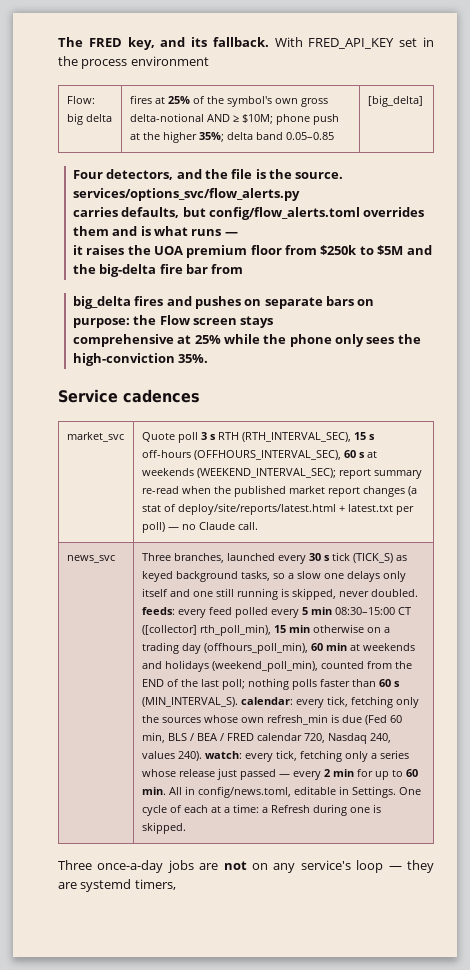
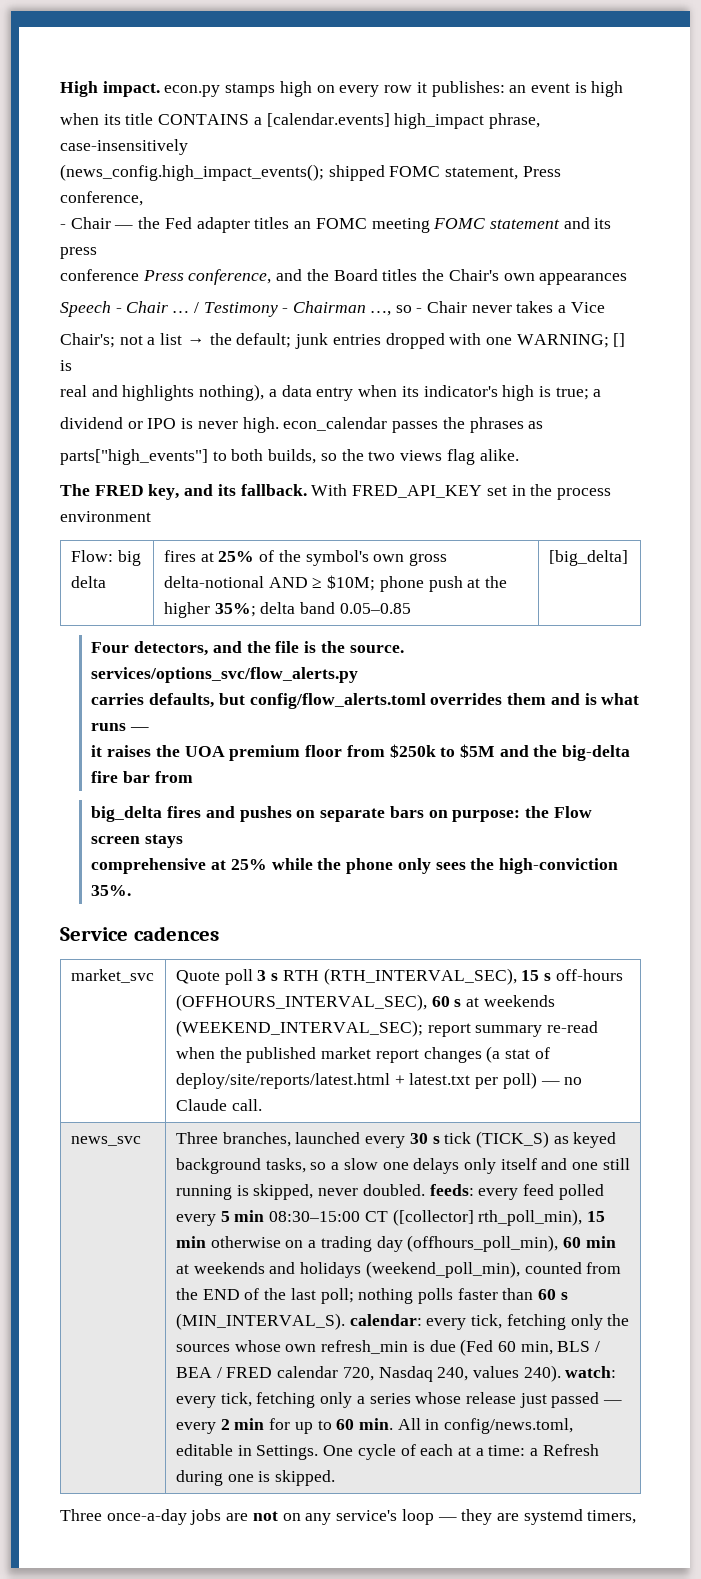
(58, 42) none -> [60,81,624,97] [60,113,541,129] [60,139,188,155] [60,164,561,181] [60,191,143,206] [60,217,612,233] [60,247,97,259] [60,269,628,285] [60,301,605,317] [60,333,626,349] [60,360,72,371] [60,384,602,401] [60,417,544,433] [60,449,519,465] High impact. econ.py stamps high on every row it publishes: an event is high // when its title CONTAINS a [calendar.events] high_impact phrase, case-insensitively // (news_config.high_impact_events(); shipped FOMC statement, Press conference, // - Chair — the Fed adapter titles an FOMC meeting FOMC statement and its press // conference Press conference, and the Board titles the Chair's own appearances // Speech - Chair … / Testimony - Chairman …, so - Chair never takes a Vice // Chair's; not a list → the default; junk entries dropped with one WARNING; [] is // real and highlights nothing), a data entry when its indicator's high is true; a // dividend or IPO is never high. econ_calendar passes the phrases as // parts["high_events"] to both builds, so the two views flag alike. //

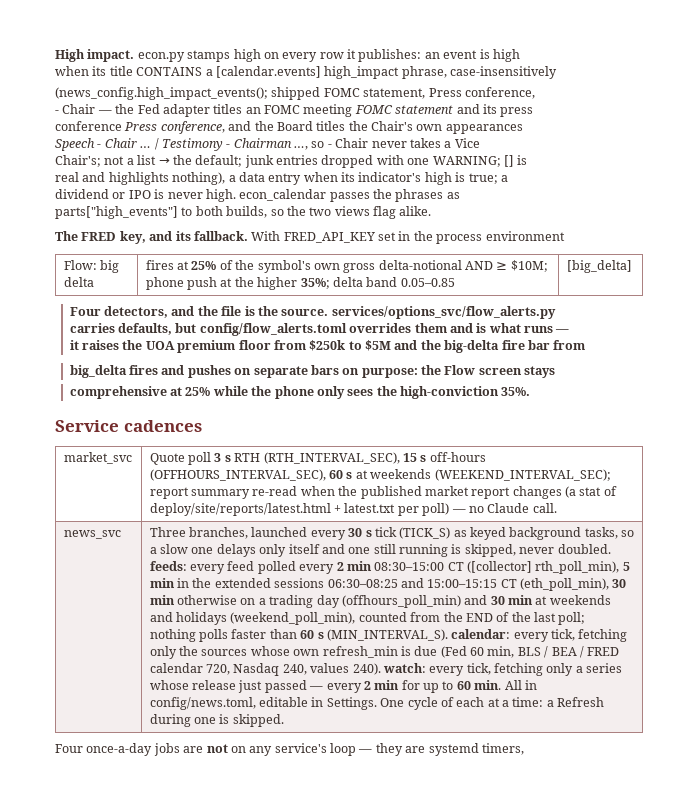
[220,1211,230,1222] 5 -> [336,562,344,571] 2
[587,1211,606,1222] 15 -> [622,562,630,571] [149,578,627,591] 5 min in the extended sessions 06:30–08:25 and 15:00–15:15 CT (eth_poll_min), 30
[407,1235,582,1252] (offhours_poll_min), 60 -> [341,595,505,608] (offhours_poll_min) and 30
[60,1509,102,1521] Three -> [55,744,83,753] Four

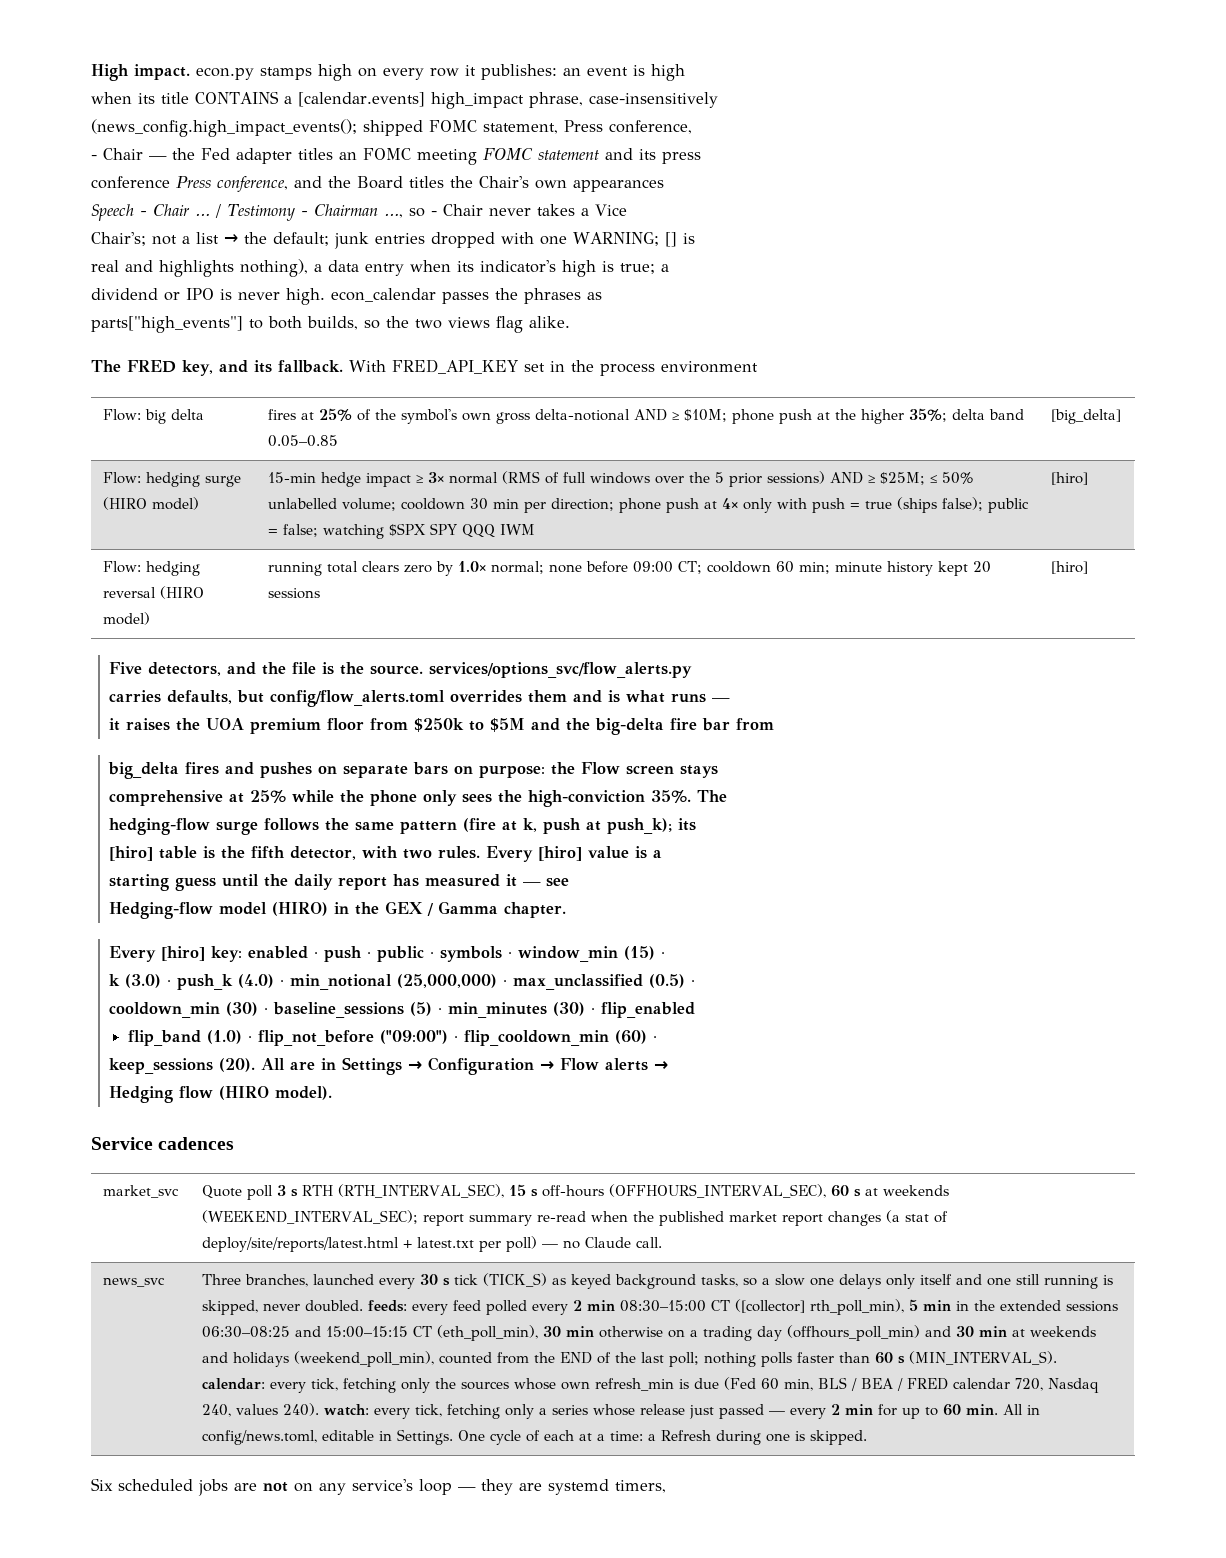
[69,307,101,316] // Four -> [102,472,241,487] [102,497,199,510] [267,471,973,487] [267,497,1029,513] [267,523,535,539] [1050,472,1088,485] [102,561,200,576] [102,586,204,599] [102,612,150,625] [267,561,991,576] [267,588,320,599] [1050,561,1088,574] [109,662,143,674] // Flow: hedging surge (HIRO model) | 15-min hedge impact ≥ 3× normal (RMS of full windows over the 5 prior sessions) AND ≥ $25M; ≤ 50% unlabelled volume; cooldown 30 min per direction; phone push at 4× only with push = true (ships false); public = false; watching $SPX SPY QQQ IWM | [hiro] // Flow: hedging reversal (HIRO model) | running total clears zero by 1.0× normal; none before 09:00 CT; cooldown 60 min; minute history kept 20 sessions | [hiro] // Five
(531, 391) none -> [697,790,728,802] [109,818,697,835] [109,846,663,862] [109,874,570,891] [109,901,567,919] [109,946,666,962] [109,974,696,990] [109,1002,696,1018] [127,1030,657,1046] [109,1057,669,1075] [109,1086,333,1103] The // hedging-flow surge follows the same pattern (fire at k, push at push_k); its // [hiro] table is the fifth detector, with two rules. Every [hiro] value is a // starting guess until the daily report has measured it — see // Hedging-flow model (HIRO) in the GEX / Gamma chapter. // Every [hiro] key: enabled · push · public · symbols · window_min (15) · // k (3.0) · push_k (4.0) · min_notional (25,000,000) · max_unclassified (0.5) · // cooldown_min (30) · baseline_sessions (5) · min_minutes (30) · flip_enabled // flip_band (1.0) · flip_not_before ("09:00") · flip_cooldown_min (60) · // keep_sessions (20). All are in Settings → Configuration → Flow alerts → // Hedging flow (HIRO model).
[55,743,153,756] Four once-a-day -> [91,1478,193,1491] Six scheduled

